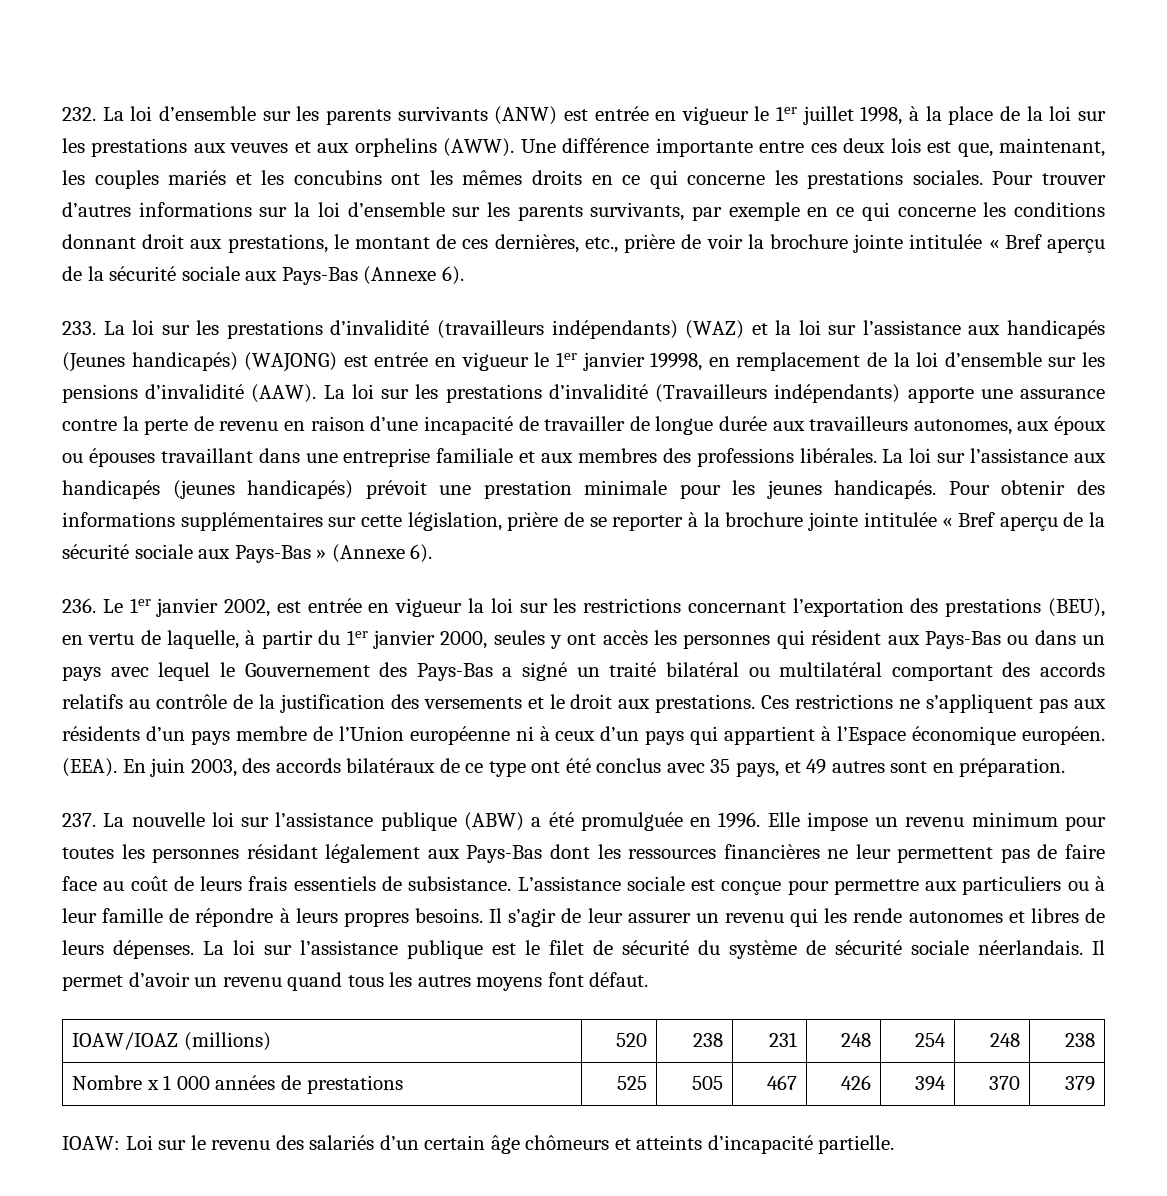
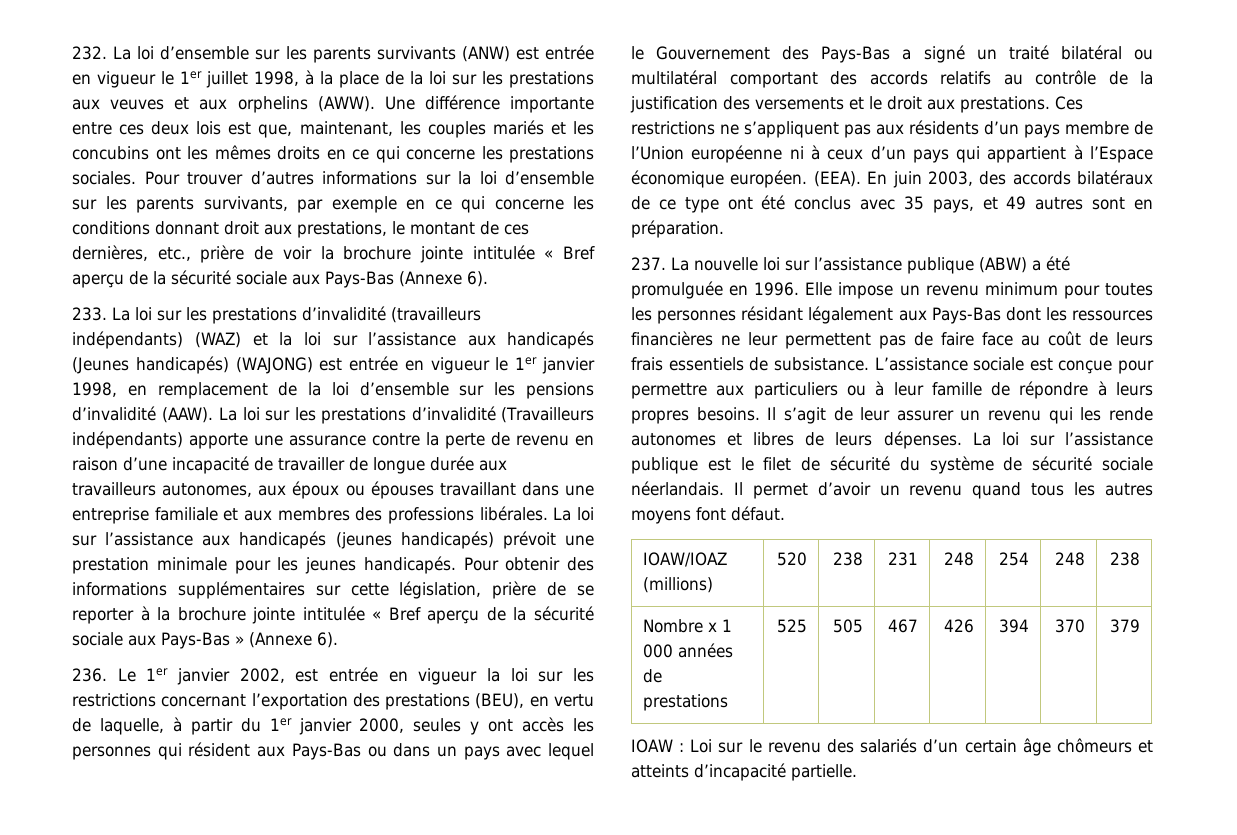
[650,352,703,371] 19998, -> [72,382,117,397] 1998,
[508,908,557,927] s’agir -> [783,407,826,424] s’agit
[62,1136,120,1150] IOAW: -> [631,739,685,753] IOAW :

